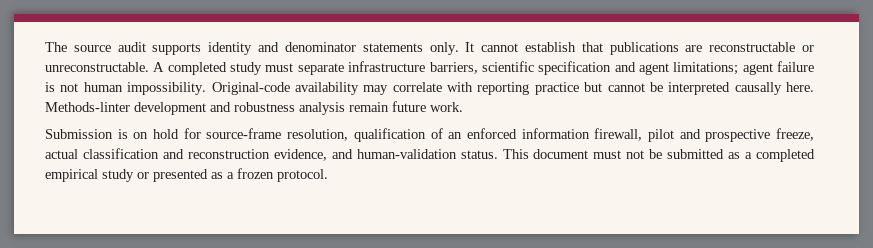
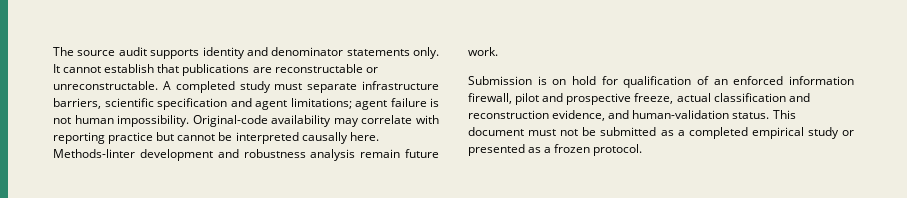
[206,128,349,141] source-frame resolution, -> (618, 80) none

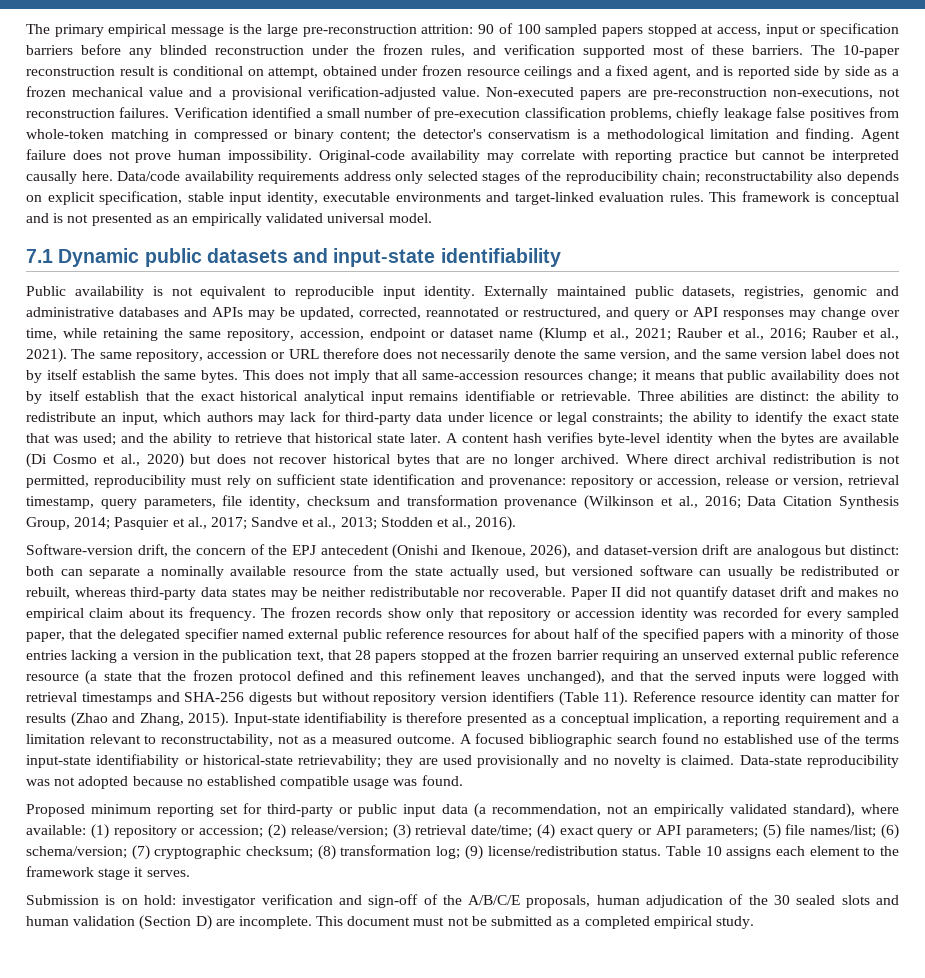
[53,47,439,59] [53,64,378,76] [53,81,439,93] [53,98,439,110] [53,117,71,124] The source audit supports identity and denominator statements only. It cannot establish that publications are reconstructable or unreconstructable. A completed study must separate infrastructure barriers, scientific specification and agent limitations; agent failure is not -> [26,23,900,37] [26,44,900,58] [26,65,899,79] [26,86,901,100] [26,107,899,121] [26,128,900,142] [26,149,172,163] The primary empirical message is the large pre-reconstruction attrition: 90 of 100 sampled papers stopped at access, input or specification barriers before any blinded reconstruction under the frozen rules, and verification supported most of these barriers. The 10-paper reconstruction result is conditional on attempt, obtained under frozen resource ceilings and a fixed agent, and is reported side by side as a frozen mechanical value and a provisional verification-adjusted value. Non-executed papers are pre-reconstruction non-executions, not reconstruction failures. Verification identified a small number of pre-execution classification problems, chiefly leakage false positives from whole-token matching in compressed or binary content; the detector's conservatism is a methodological limitation and finding. Agent failure does not prove
[53,149,439,161] [468,47,498,56] [468,76,854,88] [468,93,810,105] [468,110,770,121] Methods-linter development and robustness analysis remain future work. // Submission is on hold for qualification of an enforced information firewall, pilot and prospective freeze, actual classification and reconstruction evidence, and human-validation status. -> [117,170,899,184] [26,191,899,205] [26,213,432,226] [26,248,561,267] [26,286,900,299] [26,307,900,320] [26,327,899,342] [26,348,901,363] [26,369,901,383] [26,390,899,404] [26,411,900,425] [26,432,900,446] [26,453,900,468] [26,474,899,488] [26,495,899,510] [26,516,517,531] [26,544,899,559] [26,565,901,579] [26,586,900,600] [26,607,900,621] [26,628,900,642] [26,649,899,663] [26,670,899,685] [26,691,900,706] [26,712,899,727] [26,733,899,747] [26,754,899,768] [26,775,463,789] [26,803,899,818] [26,824,899,839] [26,845,899,860] [26,866,190,880] [26,894,899,908] [26,915,312,930] Data/code availability requirements address only selected stages of the reproducibility chain; reconstructability also depends on explicit specification, stable input identity, executable environments and target-linked evaluation rules. This framework is conceptual and is not presented as an empirically validated universal model. // 7.1 Dynamic public datasets and input-state identifiability // Public availability is not equivalent to reproducible input identity. Externally maintained public datasets, registries, genomic and administrative databases and APIs may be updated, corrected, reannotated or restructured, and query or API responses may change over time, while retaining the same repository, accession, endpoint or dataset name (Klump et al., 2021; Rauber et al., 2016; Rauber et al., 2021). The same repository, accession or URL therefore does not necessarily denote the same version, and the same version label does not by itself establish the same bytes. This does not imply that all same-accession resources change; it means that public availability does not by itself establish that the exact historical analytical input remains identifiable or retrievable. Three abilities are distinct: the ability to redistribute an input, which authors may lack for third-party data under licence or legal constraints; the ability to identify the exact state that was used; and the ability to retrieve that historical state later. A content hash verifies byte-level identity when the bytes are available (Di Cosmo et al., 2020) but does not recover historical bytes that are no longer archived. Where direct archival redistribution is not permitted, reproducibility must rely on sufficient state identification and provenance: repository or accession, release or version, retrieval timestamp, query parameters, file identity, checksum and transformation provenance (Wilkinson et al., 2016; Data Citation Synthesis Group, 2014; Pasquier et al., 2017; Sandve et al., 2013; Stodden et al., 2016). // Software-version drift, the concern of the EPJ antecedent (Onishi and Ikenoue, 2026), and dataset-version drift are analogous but distinct: both can separate a nominally available resource from the state actually used, but versioned software can usually be redistributed or rebuilt, whereas third-party data states may be neither redistributable nor recoverable. Paper II did not quantify dataset drift and makes no empirical claim about its frequency. The frozen records show only that repository or accession identity was recorded for every sampled paper, that the delegated specifier named external public reference resources for about half of the specified papers with a minority of those entries lacking a version in the publication text, that 28 papers stopped at the frozen barrier requiring an unserved external public reference resource (a state that the frozen protocol defined and this refinement leaves unchanged), and that the served inputs were logged with retrieval timestamps and SHA-256 digests but without repository version identifiers (Table 11). Reference resource identity can matter for results (Zhao and Zhang, 2015). Input-state identifiability is therefore presented as a conceptual implication, a reporting requirement and a limitation relevant to reconstructability, not as a measured outcome. A focused bibliographic search found no established use of the terms input-state identifiability or historical-state retrievability; they are used provisionally and no novelty is claimed. Data-state reproducibility was not adopted because no established compatible usage was found. // Proposed minimum reporting set for third-party or public input data (a recommendation, not an empirically validated standard), where available: (1) repository or accession; (2) release/version; (3) retrieval date/time; (4) exact query or API parameters; (5) file names/list; (6) schema/version; (7) cryptographic checksum; (8) transformation log; (9) license/redistribution status. Table 10 assigns each element to the framework stage it serves. // Submission is on hold: investigator verification and sign-off of the A/B/C/E proposals, human adjudication of the 30 sealed slots and human validation (Section D) are incomplete.
[807,127,854,139] [468,144,643,156] study or presented as a frozen protocol. -> [715,916,754,929] study.

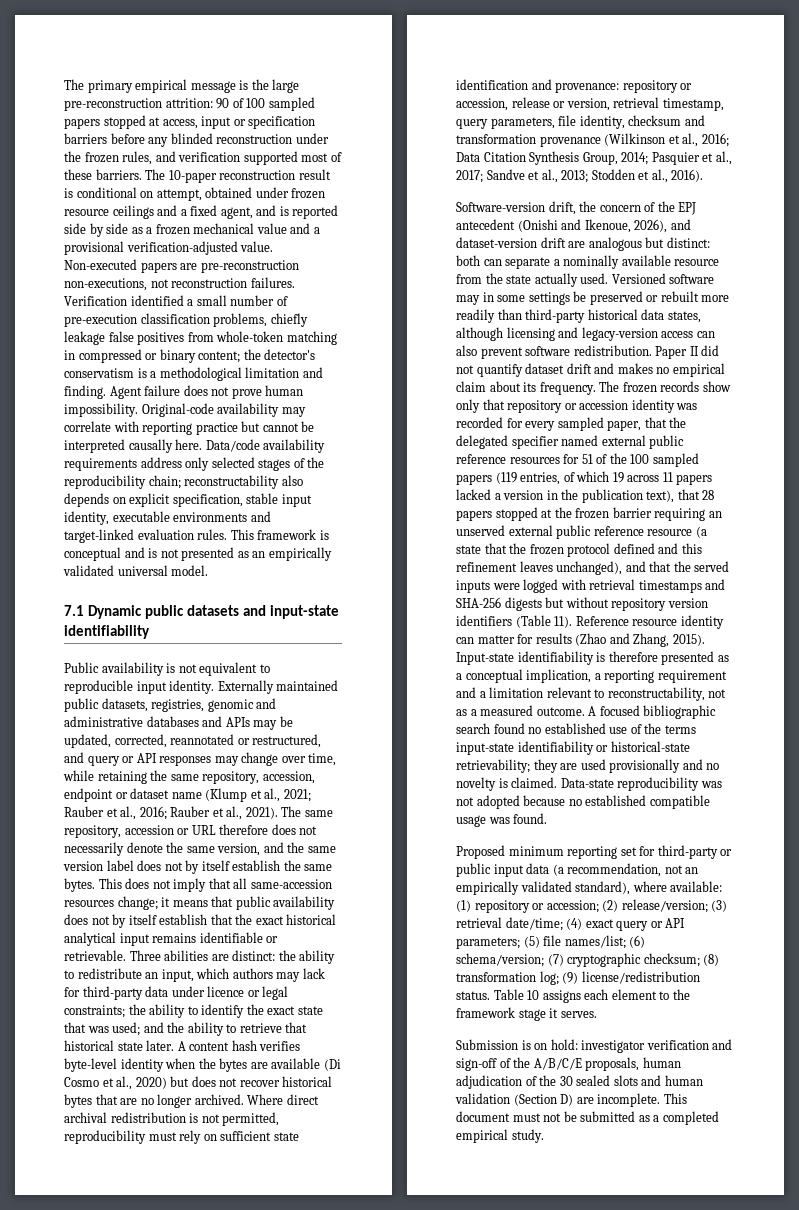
[505,565,901,579] [26,587,566,600] used, but versioned software can usually be redistributed or rebuilt, whereas third-party data states may be neither redistributable nor recoverable. -> [580,273,715,284] [456,291,730,305] [456,309,701,323] [456,327,715,341] [456,345,652,359] used. Versioned software may in some settings be preserved or rebuilt more readily than third-party historical data states, although licensing and legacy-version access can also prevent software redistribution.
[534,628,900,642] [26,650,118,663] about half of the specified papers with a minority of those entries lacking -> [581,453,699,467] [456,471,713,485] [456,489,491,500] 51 of the 100 sampled papers (119 entries, of which 19 across 11 papers lacked
[296,651,324,662] text, -> [646,490,675,503] text),

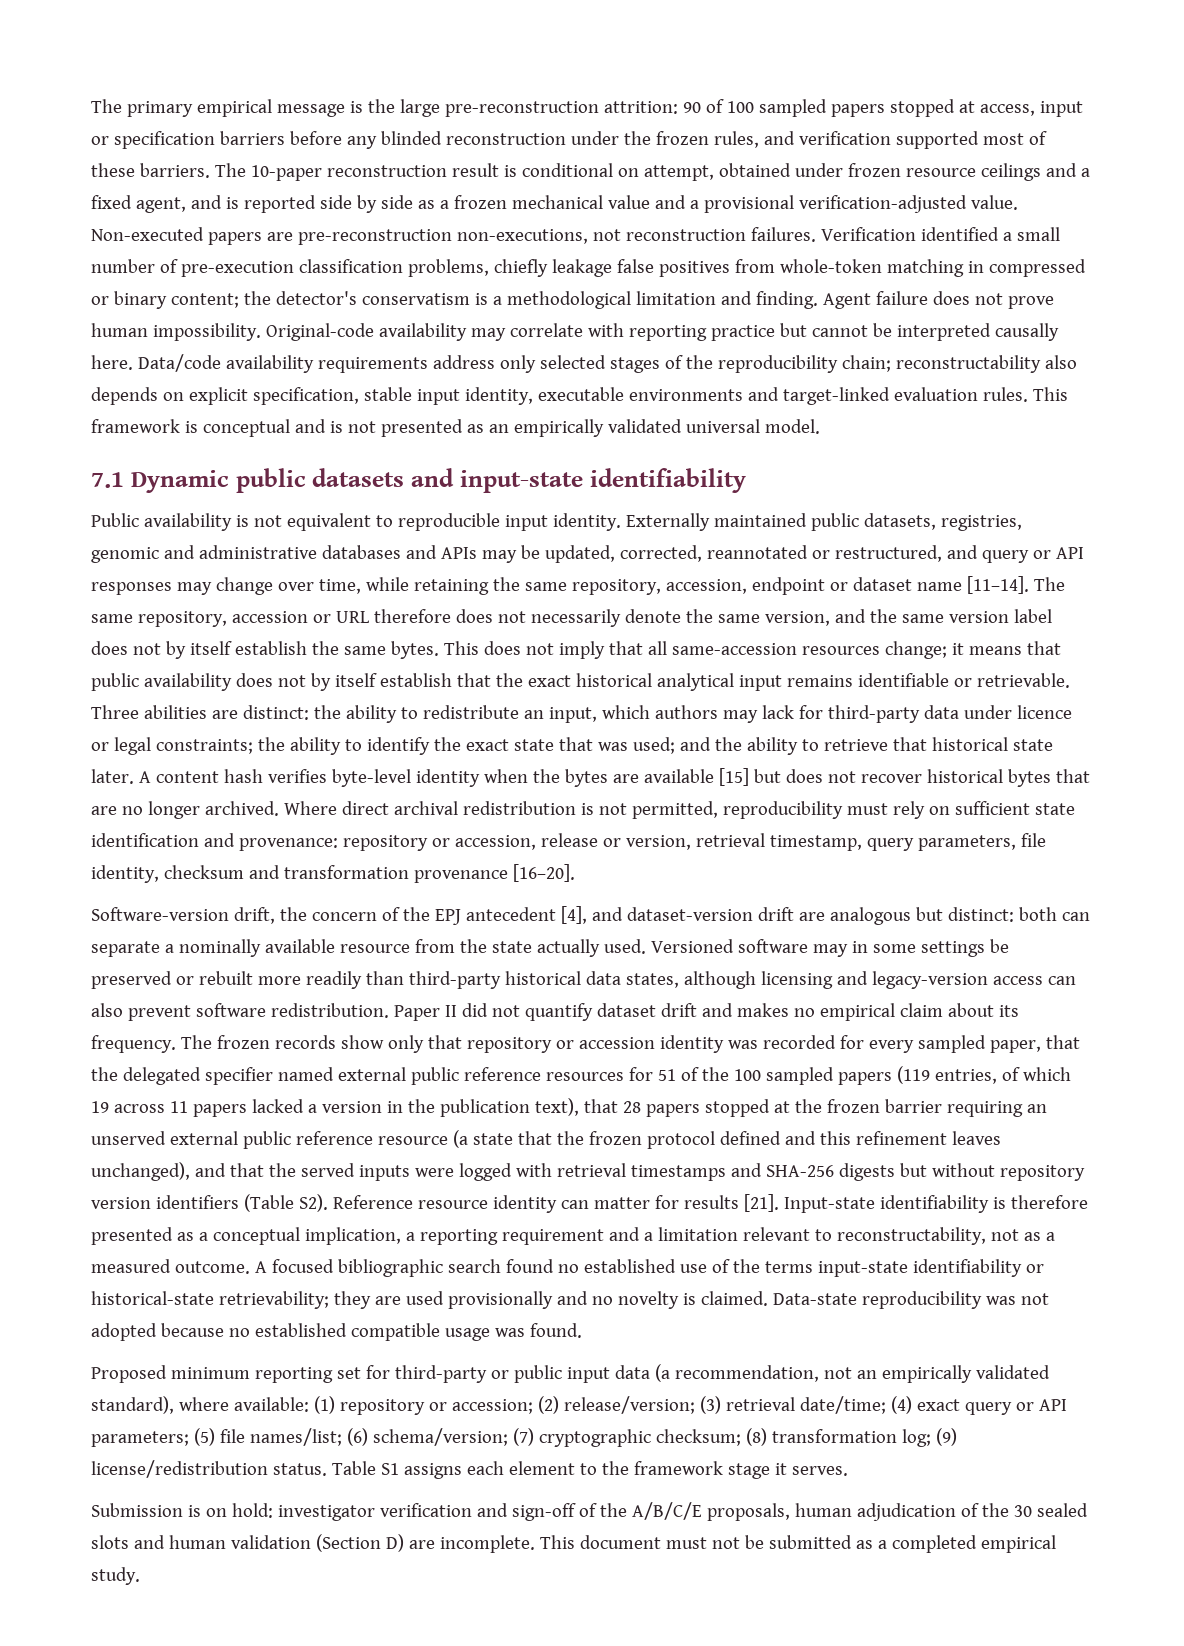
[205,788,311,802] [64,806,278,820] (Klump et al., 2021; Rauber et al., 2016; Rauber et al., 2021). -> [966,576,1029,594] [11–14].
[323,1059,341,1071] [64,1076,167,1090] (Di Cosmo et al., 2020) -> [718,768,749,786] [15]
[604,133,729,147] [456,151,732,165] [456,169,704,183] (Wilkinson et al., 2016; Data Citation Synthesis Group, 2014; Pasquier et al., 2017; Sandve et al., 2013; Stodden et al., 2016). -> [512,864,575,882] [16–20].
[517,219,668,233] (Onishi and Ikenoue, 2026), -> [560,906,587,924] [4],
[554,616,573,628] 11). -> [298,1194,328,1212] S2).
[575,633,705,647] (Zhao and Zhang, 2015). -> [743,1194,779,1212] [21].
[527,990,540,1000] 10 -> [380,1463,399,1475] S1

